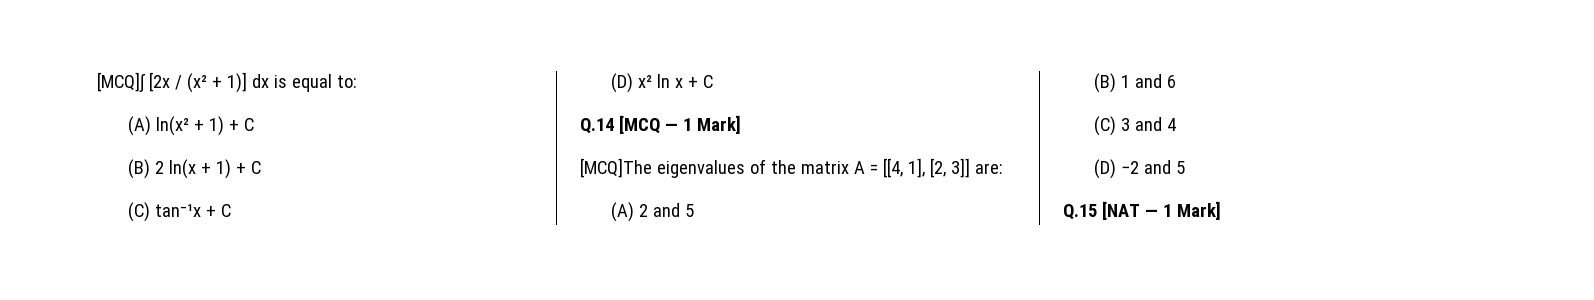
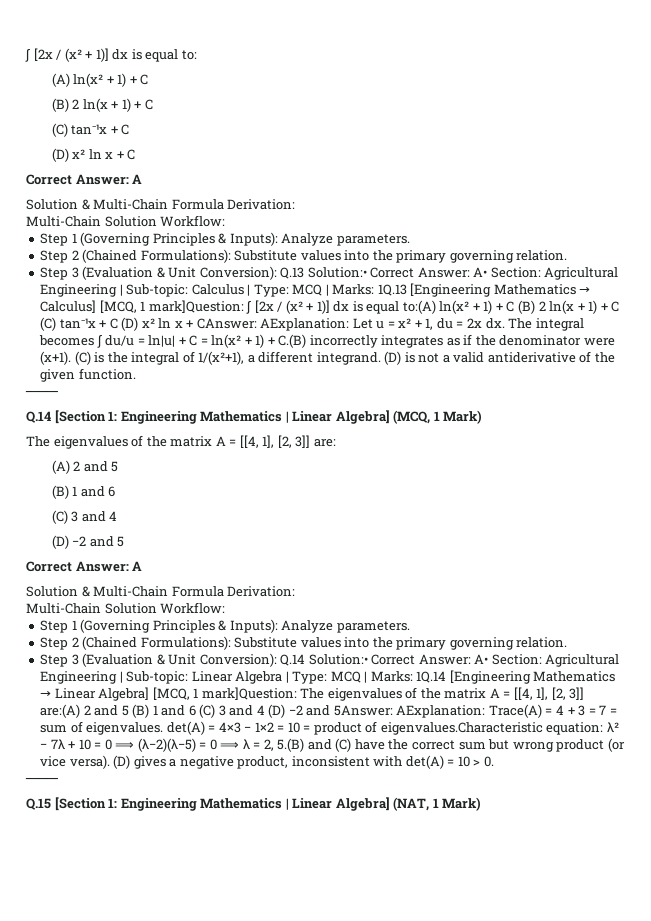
[97,72,146,92] [MCQ]∫ -> [25,48,31,62] ∫
[580,115,741,134] [580,158,652,178] Q.14 [MCQ — 1 Mark] // [MCQ]The -> [26,174,143,185] [26,199,296,210] [26,215,226,227] [40,232,410,246] [40,249,568,263] [40,266,619,280] [40,283,591,297] [40,300,620,314] [40,317,584,331] [39,334,615,348] [40,351,615,365] [40,368,136,382] [25,390,58,396] [26,410,483,424] [26,436,50,447] Correct Answer: A // Solution & Multi-Chain Formula Derivation: // Multi-Chain Solution Workflow: // Step 1 (Governing Principles & Inputs): Analyze parameters. // Step 2 (Chained Formulations): Substitute values into the primary governing relation. // Step 3 (Evaluation & Unit Conversion): Q.13 Solution:• Correct Answer: A• Section: Agricultural Engineering | Sub-topic: Calculus | Type: MCQ | Marks: 1Q.13 [Engineering Mathematics → Calculus] [MCQ, 1 mark]Question: ∫ [2x / (x² + 1)] dx is equal to:(A) ln(x² + 1) + C (B) 2 ln(x + 1) + C (C) tan⁻¹x + C (D) x² ln x + CAnswer: AExplanation: Let u = x² + 1, du = 2x dx. The integral becomes ∫ du/u = ln|u| + C = ln(x² + 1) + C.(B) incorrectly integrates as if the denominator were (x+1). (C) is the integral of 1/(x²+1), a different integrand. (D) is not a valid antiderivative of the given function. // ──── // Q.14 [Section 1: Engineering Mathematics | Linear Algebra] (MCQ, 1 Mark) // The
[1063,201,1221,220] Q.15 [NAT — 1 Mark] -> [26,561,143,572] [26,586,296,597] [26,602,226,614] [40,619,410,633] [40,636,568,650] [40,653,620,667] [40,670,616,684] [40,687,585,701] [40,704,617,718] [40,721,619,735] [40,738,625,752] [40,755,494,769] [25,777,58,783] [26,797,482,811] Correct Answer: A // Solution & Multi-Chain Formula Derivation: // Multi-Chain Solution Workflow: // Step 1 (Governing Principles & Inputs): Analyze parameters. // Step 2 (Chained Formulations): Substitute values into the primary governing relation. // Step 3 (Evaluation & Unit Conversion): Q.14 Solution:• Correct Answer: A• Section: Agricultural Engineering | Sub-topic: Linear Algebra | Type: MCQ | Marks: 1Q.14 [Engineering Mathematics → Linear Algebra] [MCQ, 1 mark]Question: The eigenvalues of the matrix A = [[4, 1], [2, 3]] are:(A) 2 and 5 (B) 1 and 6 (C) 3 and 4 (D) −2 and 5Answer: AExplanation: Trace(A) = 4 + 3 = 7 = sum of eigenvalues. det(A) = 4×3 − 1×2 = 10 = product of eigenvalues.Characteristic equation: λ² − 7λ + 10 = 0 ⟹ (λ−2)(λ−5) = 0 ⟹ λ = 2, 5.(B) and (C) have the correct sum but wrong product (or vice versa). (D) gives a negative product, inconsistent with det(A) = 10 > 0. // ──── // Q.15 [Section 1: Engineering Mathematics | Linear Algebra] (NAT, 1 Mark)

